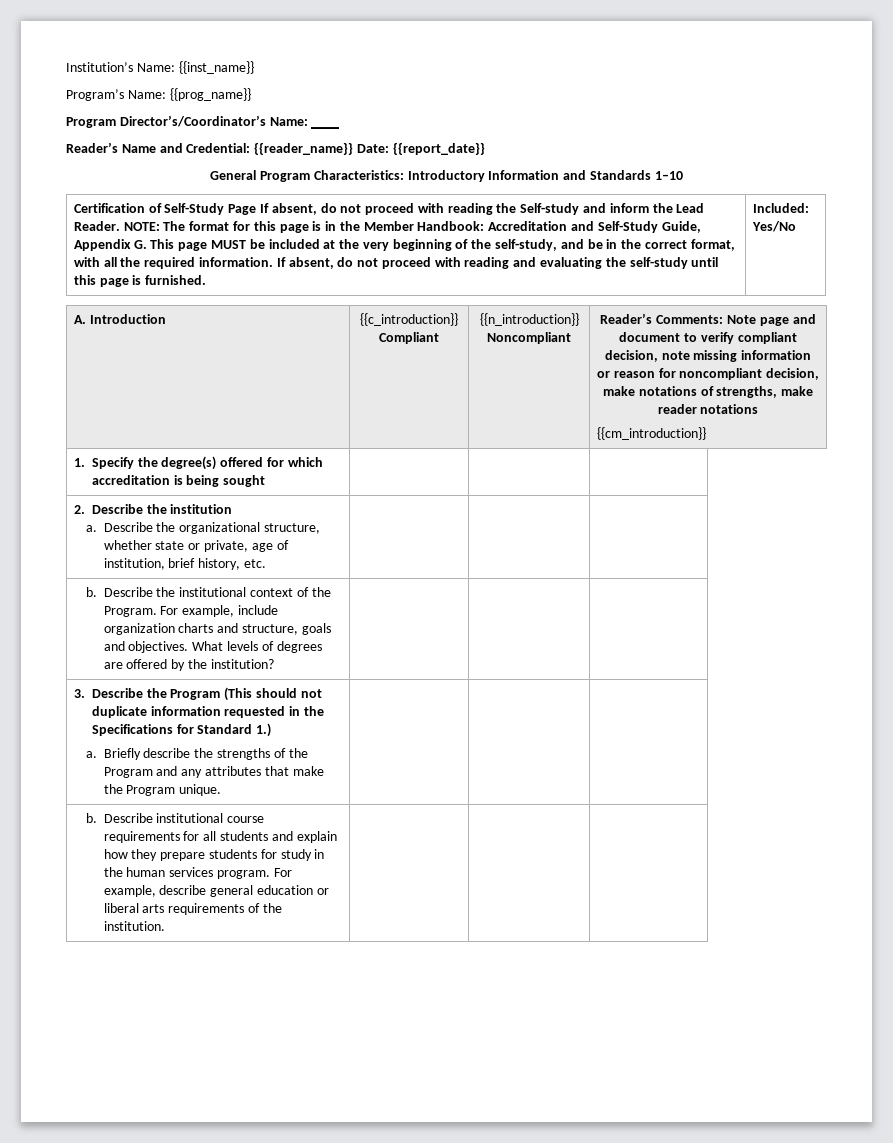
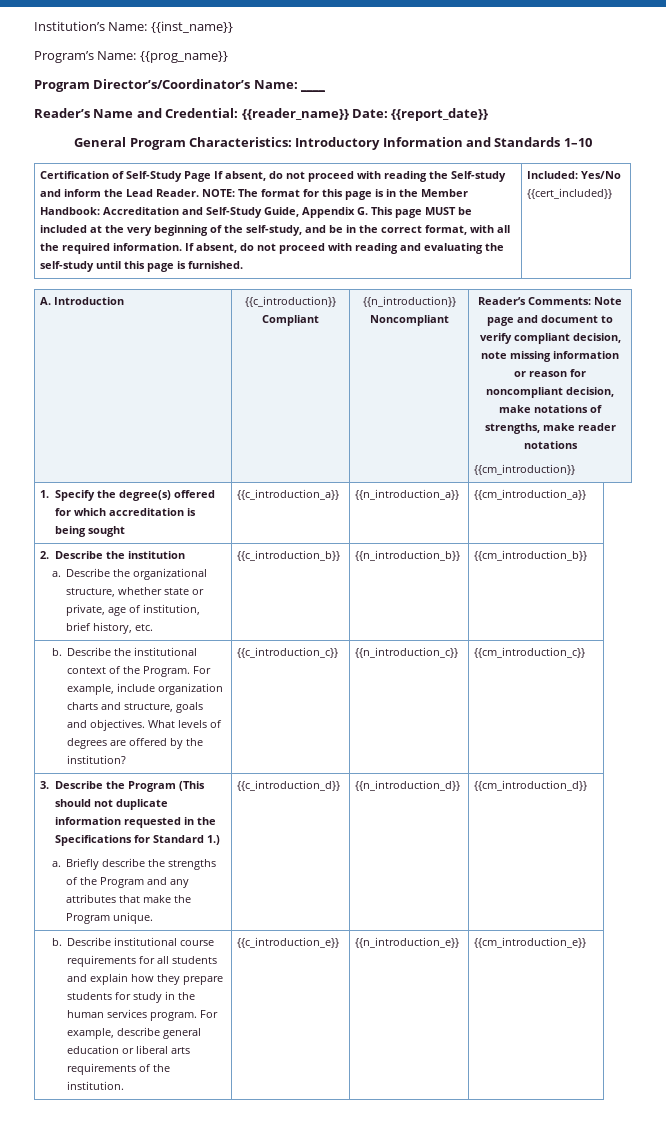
(796, 226) none -> [527,188,613,199] {{cert_included}}
(266, 481) | | -> [237,489,340,500] [355,489,460,500] [474,489,587,500] {{c_introduction_a}} | {{n_introduction_a}} | {{cm_introduction_a}}
(267, 563) | | -> [237,550,341,561] [355,550,461,561] [474,550,588,561] {{c_introduction_b}} | {{n_introduction_b}} | {{cm_introduction_b}}
(274, 664) | | -> [237,647,339,658] [355,647,459,658] [474,647,586,658] {{c_introduction_c}} | {{n_introduction_c}} | {{cm_introduction_c}}
(222, 790) | | -> [237,780,341,791] [355,780,461,791] [474,780,588,791] {{c_introduction_d}} | {{n_introduction_d}} | {{cm_introduction_d}}
(165, 926) | | -> [237,937,340,948] [355,937,460,948] [474,937,587,948] {{c_introduction_e}} | {{n_introduction_e}} | {{cm_introduction_e}}

